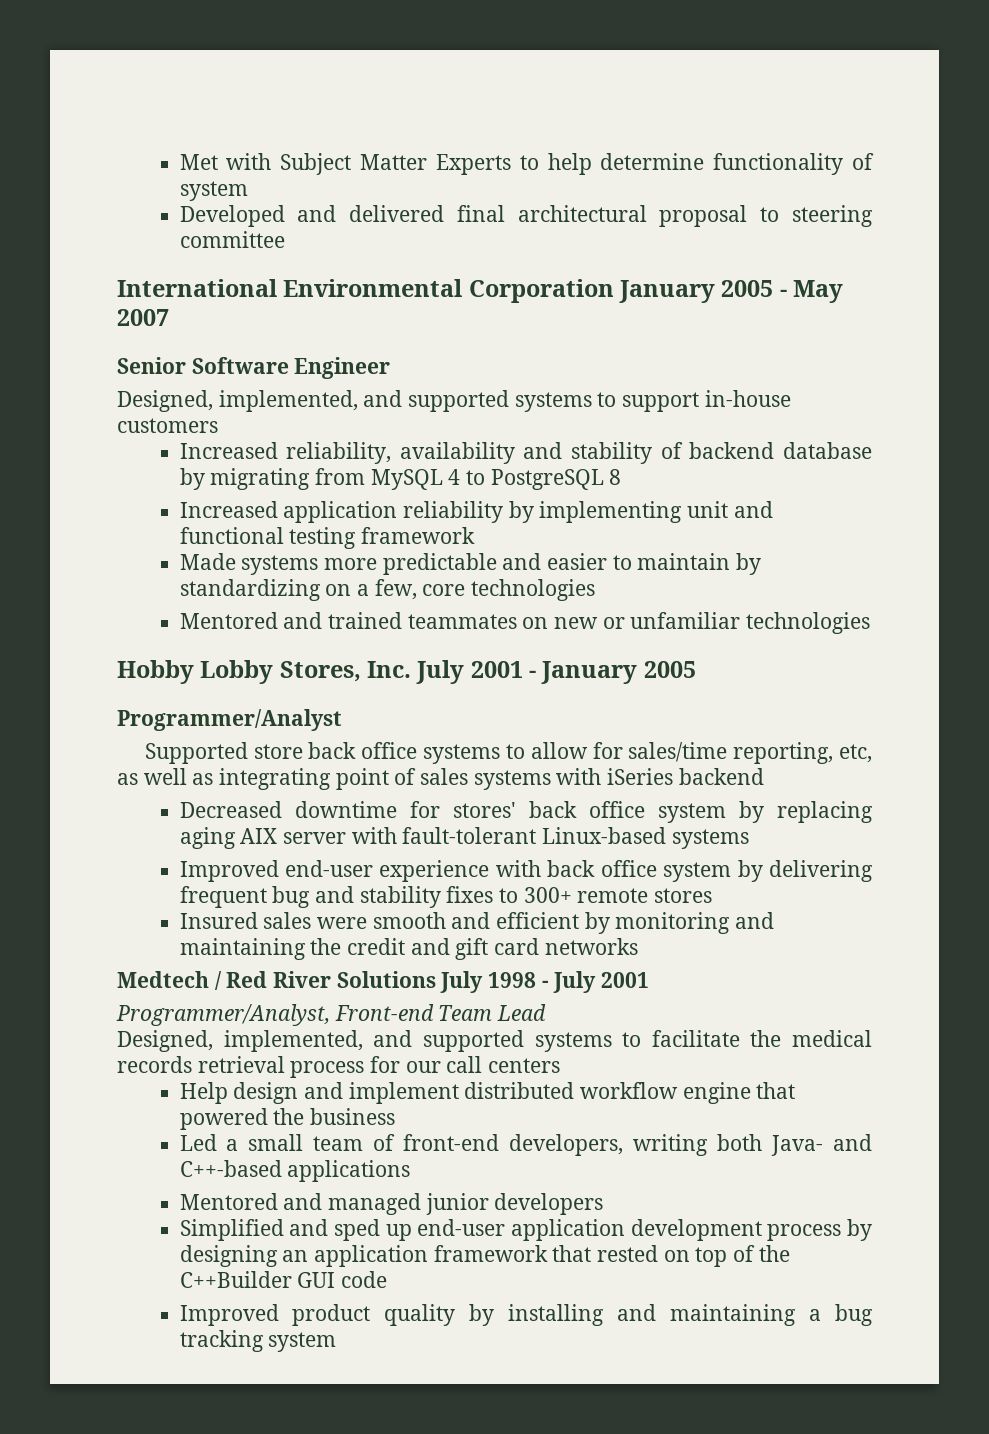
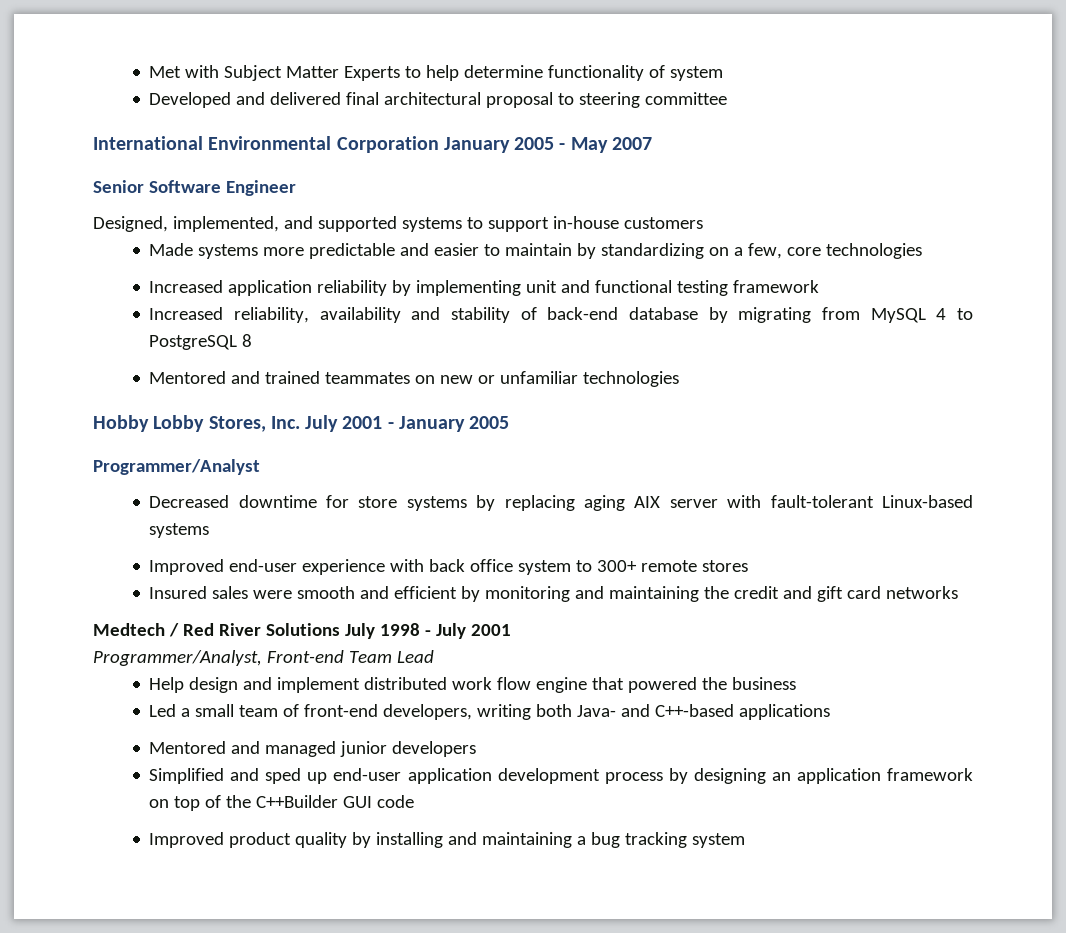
[179,442,872,464] [179,468,622,490] [179,501,773,523] [179,527,475,549] // Increased reliability, availability and stability of backend database by migrating from MySQL 4 to PostgreSQL 8 // Increased application reliability by implementing unit and functional testing framework -> (703, 223) none
(595, 590) none -> [149,280,820,296] [149,307,974,323] [149,334,253,350] // Increased application reliability by implementing unit and functional testing framework // Increased reliability, availability and stability of back-end database by migrating from MySQL 4 to PostgreSQL 8
[144,742,872,764] [117,768,764,790] // Supported store back office systems to allow for sales/time reporting, etc, as well as integrating point of sales systems with iSeries backend -> (260, 467) none
[452,801,726,823] stores' back office system -> [358,496,467,511] store systems
[737,860,873,882] [179,886,494,908] by delivering frequent bug and stability fixes -> (572, 567) none
[117,1030,872,1052] [117,1056,561,1078] // Designed, implemented, and supported systems to facilitate the medical records retrieval process for our call centers -> (434, 656) none
[579,1082,678,1099] workflow -> [452,677,532,690] work flow
[552,1245,658,1262] that rested -> (973, 774) none

